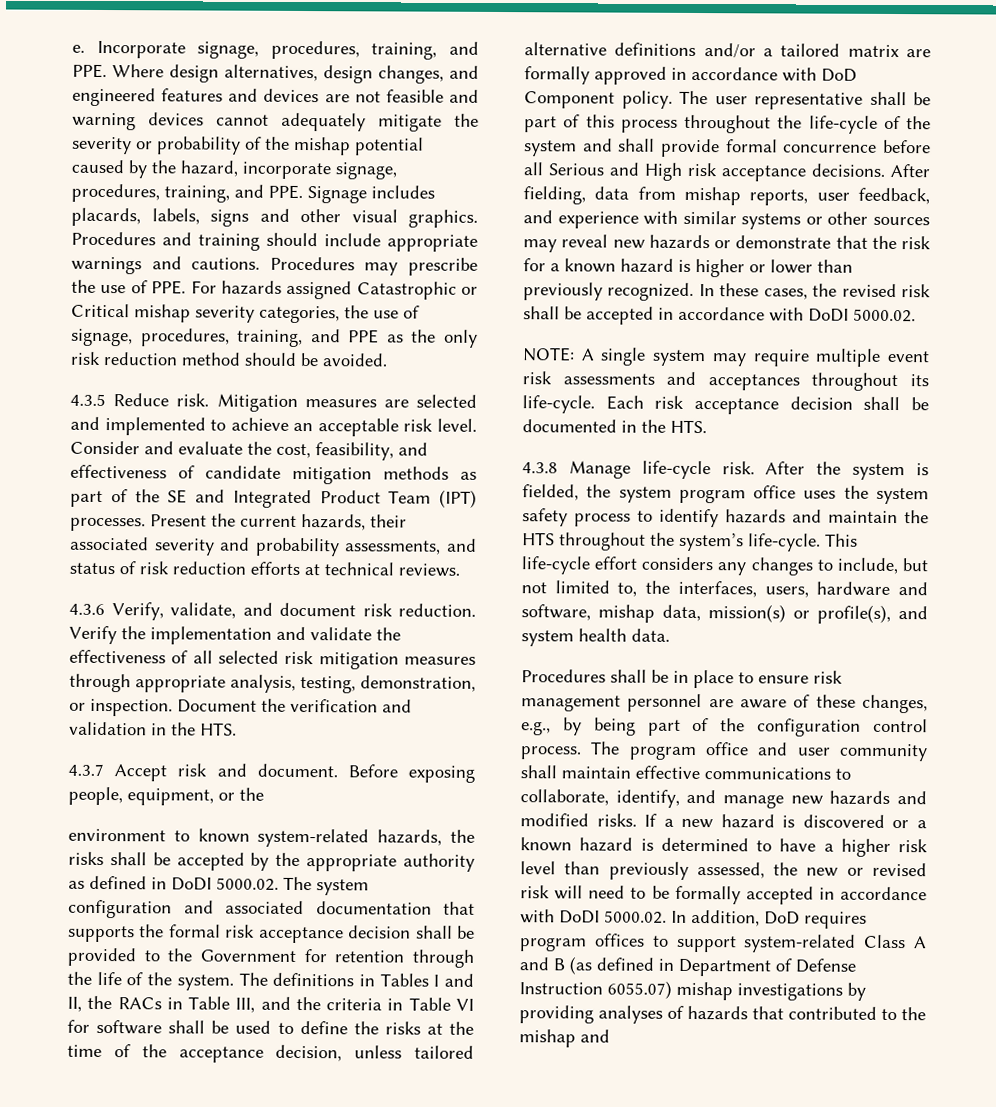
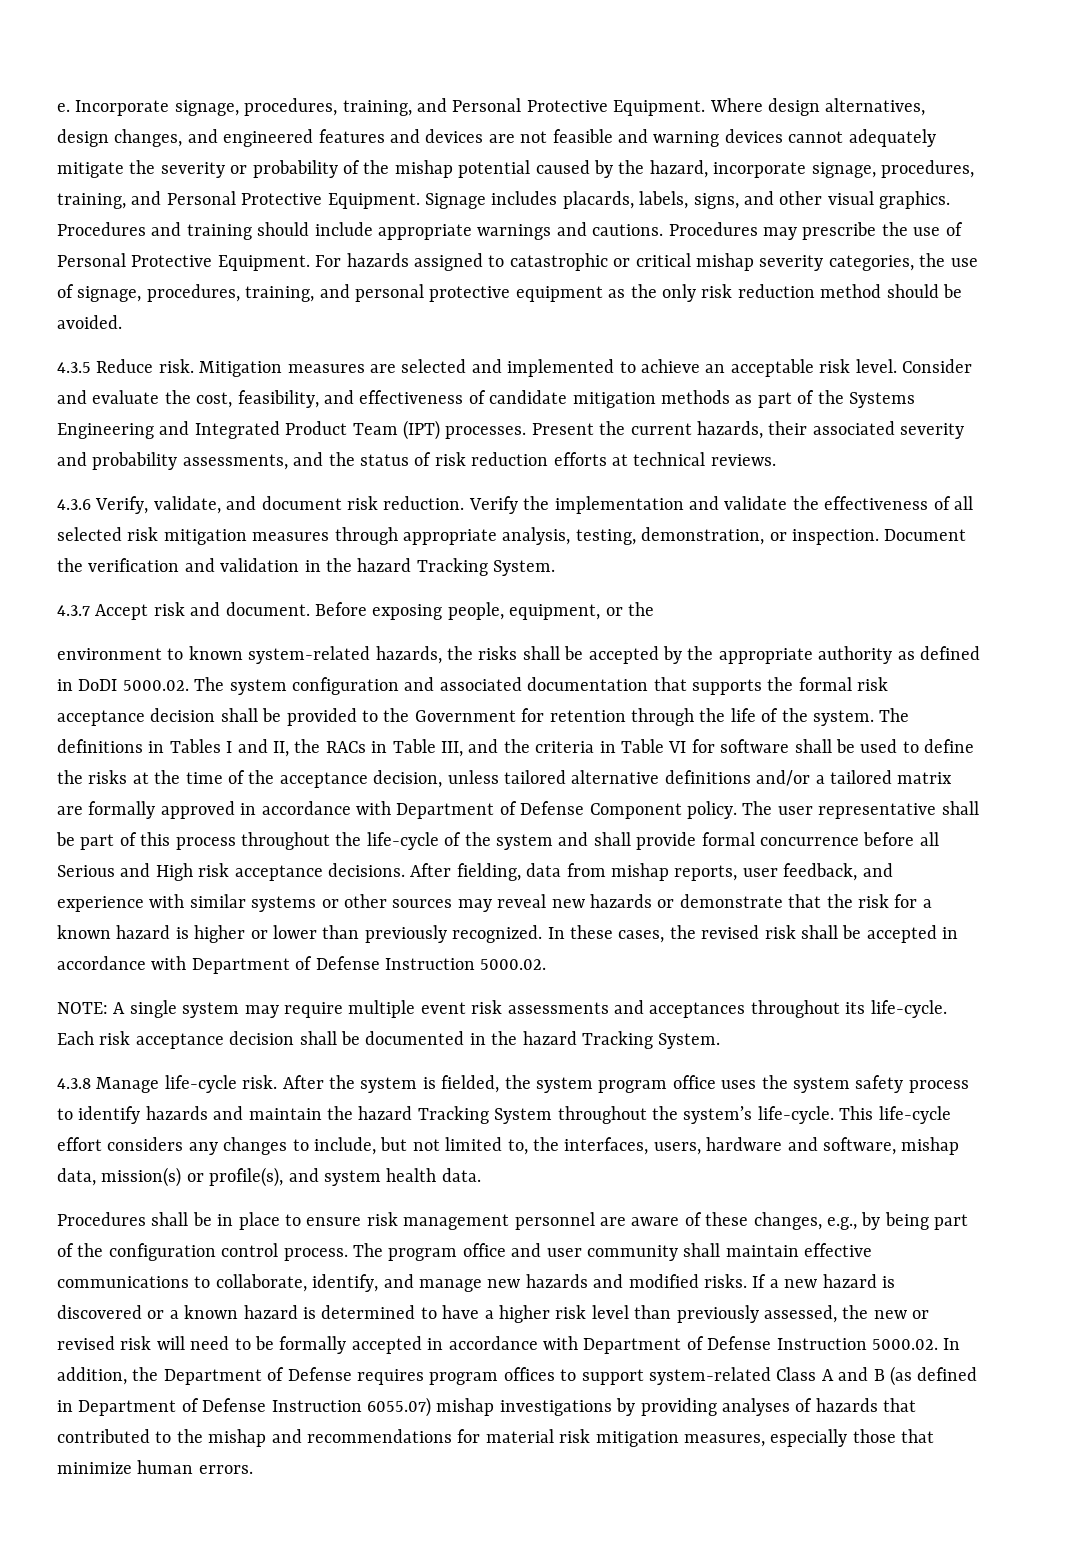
[72,63,107,79] PPE. -> [452,98,706,116] Personal Protective Equipment.
[268,184,303,200] PPE. -> [166,191,420,209] Personal Protective Equipment.
[210,209,249,227] signs -> [693,193,739,209] signs,
[151,280,478,300] [71,303,130,318] PPE. For hazards assigned Catastrophic or Critical -> [57,253,691,271] Personal Protective Equipment. For hazards assigned to catastrophic or critical
[348,329,380,344] PPE -> [355,284,603,302] personal protective equipment
[167,489,188,504] SE -> [848,392,915,408] [57,423,154,439] Systems Engineering
(477, 545) none -> [328,452,355,466] the
[200,722,237,736] HTS. -> [357,558,556,576] hazard Tracking System.
[821,68,857,82] DoD -> [396,801,585,819] Department of Defense
[808,308,849,322] DoDI -> [191,956,475,974] Department of Defense Instruction
[670,419,707,434] HTS. -> [522,1031,721,1049] hazard Tracking System.
[522,532,555,546] HTS -> [358,1106,553,1124] hazard Tracking System
[559,909,800,927] DoDI 5000.02. In addition, DoD -> [583,1336,961,1354] [57,1367,352,1385] Department of Defense Instruction 5000.02. In addition, the Department of Defense
(610, 1036) none -> [307,1429,935,1447] [57,1460,253,1474] recommendations for material risk mitigation measures, especially those that minimize human errors.

